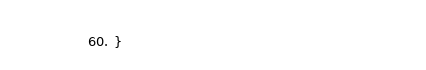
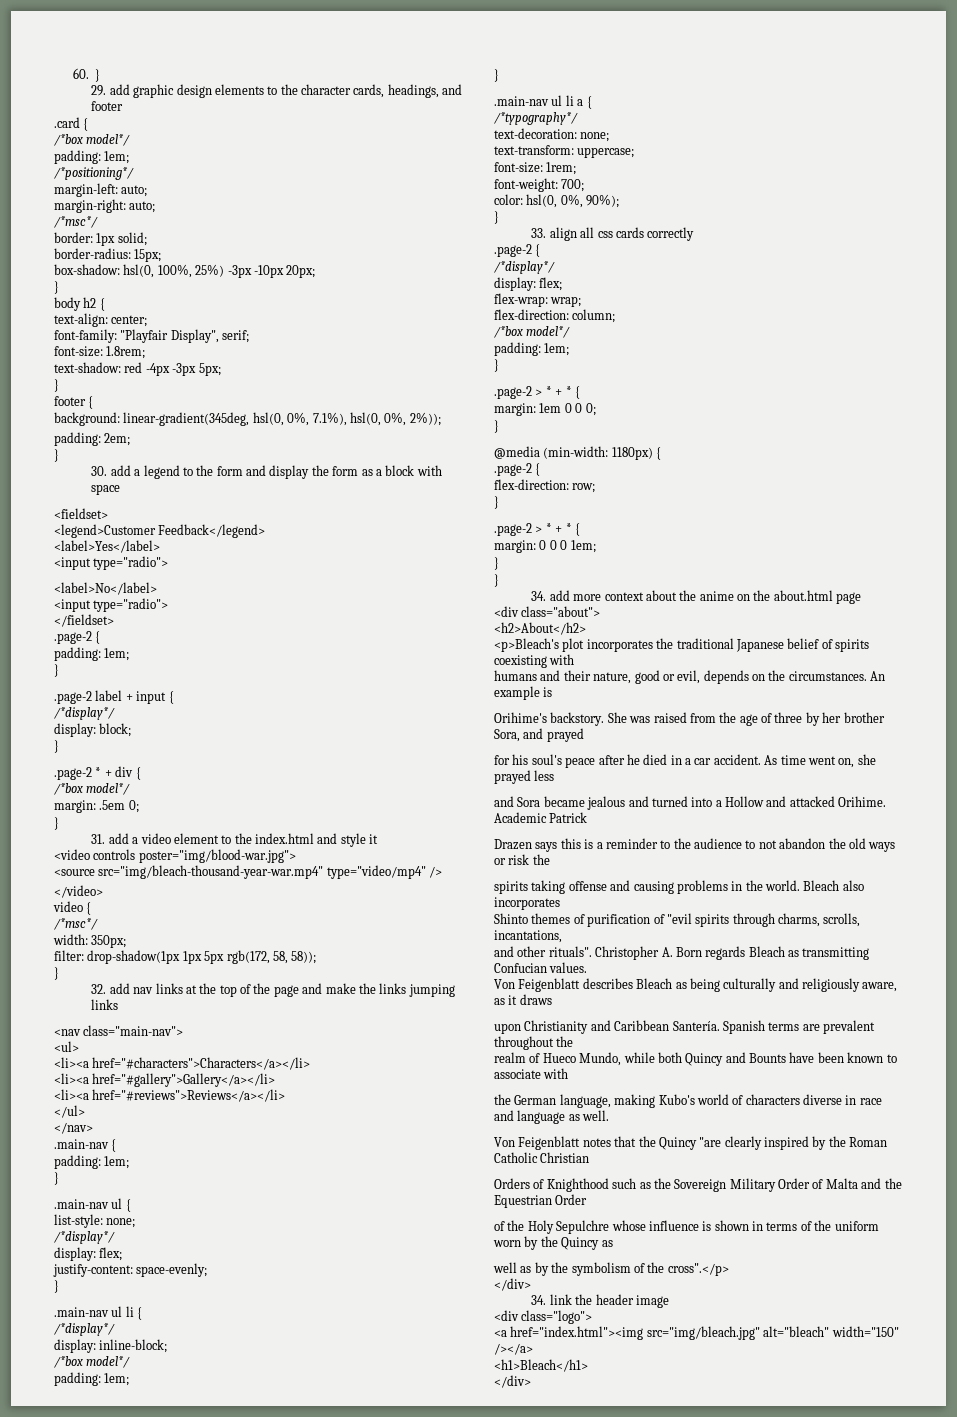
(122, 42) none -> [91,84,463,98] [91,101,124,111] [54,117,89,131] [54,134,131,146] [54,150,130,164] [54,167,134,180] [54,183,148,197] [54,199,156,213] [54,216,98,228] [54,232,147,246] [54,248,162,262] [54,264,316,278] [54,281,59,294] [54,297,105,311] [54,313,148,327] [54,329,250,343] [54,346,146,359] [54,362,221,376] [54,379,59,392] [54,396,94,409] [54,412,441,426] [54,432,131,446] [54,449,59,462] [91,465,442,479] [91,484,121,495] [54,508,108,519] [54,524,266,538] [54,540,160,553] [54,556,169,570] [54,582,157,595] [54,598,169,612] [54,614,114,627] [54,631,101,644] [54,647,130,661] [54,664,59,677] [54,690,174,704] [54,707,115,720] [54,723,132,737] [54,740,59,753] [54,766,141,780] [54,783,131,795] [54,800,139,813] [54,817,59,830] [91,833,379,847] [54,849,296,863] [54,865,443,879] [54,885,103,898] [53,901,92,915] [54,918,98,930] [53,934,127,948] [54,950,317,964] [54,967,59,980] [91,983,455,997] [91,999,119,1010] [54,1025,184,1036] [54,1041,79,1052] [54,1057,311,1070] [54,1073,276,1087] [54,1089,286,1102] [54,1105,85,1118] [54,1122,93,1134] [54,1139,117,1152] [54,1155,130,1169] [54,1172,59,1185] [54,1198,131,1212] [54,1214,136,1228] [54,1231,115,1244] [54,1247,123,1261] [53,1263,208,1277] [54,1280,59,1293] [54,1306,143,1320] [54,1323,115,1336] [54,1339,168,1353] [54,1356,131,1368] [54,1372,130,1386] [494,69,499,82] [494,95,592,109] [494,112,578,125] [494,128,610,142] [494,145,635,158] [494,162,577,175] [494,178,585,192] [494,194,620,208] [494,211,499,224] [531,227,695,241] [494,244,541,257] [494,261,555,274] [494,277,563,291] [494,293,582,307] [494,309,616,323] [494,326,571,338] [494,342,570,356] [494,359,499,372] [494,386,580,399] [494,403,596,416] [494,420,499,433] [494,446,662,460] [494,463,541,476] [494,479,596,493] [494,496,499,509] [494,523,580,536] [494,540,596,553] [494,557,499,570] [494,574,499,587] [531,590,862,604] [494,606,601,617] [494,622,586,635] [494,638,869,652] [494,654,575,668] [494,670,886,684] [494,686,553,700] [494,712,885,726] [494,728,584,742] [494,754,876,768] [494,770,555,784] [494,796,887,810] [494,812,588,823] [494,838,896,852] [494,854,550,865] [494,880,864,894] [494,897,560,910] [494,913,861,927] [494,930,562,943] [494,946,870,960] [494,962,588,973] [494,978,898,992] [494,994,552,1005] [494,1020,875,1034] [494,1036,574,1050] [494,1052,897,1066] [494,1068,569,1079] [494,1094,882,1108] [494,1110,610,1124] [494,1136,888,1150] [494,1152,590,1163] [494,1178,902,1192] [494,1194,588,1208] [494,1220,879,1234] [493,1236,613,1250] [493,1262,729,1276] [494,1278,531,1291] [531,1294,669,1308] [494,1310,593,1324] [494,1326,899,1340] [494,1343,533,1355] [494,1359,588,1372] [494,1375,531,1388] // 29. add graphic design elements to the character cards, headings, and footer // .card { // /*box model*/ // padding: 1em; // /*positioning*/ // margin-left: auto; // margin-right: auto; // /*msc*/ // border: 1px solid; // border-radius: 15px; // box-shadow: hsl(0, 100%, 25%) -3px -10px 20px; // } // body h2 { // text-align: center; // font-family: "Playfair Display", serif; // font-size: 1.8rem; // text-shadow: red -4px -3px 5px; // } // footer { // background: linear-gradient(345deg, hsl(0, 0%, 7.1%), hsl(0, 0%, 2%)); // padding: 2em; // } // 30. add a legend to the form and display the form as a block with space // <fieldset> // <legend>Customer Feedback</legend> // <label>Yes</label> // <input type="radio"> // <label>No</label> // <input type="radio"> // </fieldset> // .page-2 { // padding: 1em; // } // .page-2 label + input { // /*display*/ // display: block; // } // .page-2 * + div { // /*box model*/ // margin: .5em 0; // } // 31. add a video element to the index.html and style it // <video controls poster="img/blood-war.jpg"> // <source src="img/bleach-thousand-year-war.mp4" type="video/mp4" /> // </video> // video { // /*msc*/ // width: 350px; // filter: drop-shadow(1px 1px 5px rgb(172, 58, 58)); // } // 32. add nav links at the top of the page and make the links jumping links // <nav class="main-nav"> // <ul> // <li><a href="#characters">Characters</a></li> // <li><a href="#gallery">Gallery</a></li> // <li><a href="#reviews">Reviews</a></li> // </ul> // </nav> // .main-nav { // padding: 1em; // } // .main-nav ul { // list-style: none; // /*display*/ // display: flex; // justify-content: space-evenly; // } // .main-nav ul li { // /*display*/ // display: inline-block; // /*box model*/ // padding: 1em; // } // .main-nav ul li a { // /*typography*/ // text-decoration: none; // text-transform: uppercase; // font-size: 1rem; // font-weight: 700; // color: hsl(0, 0%, 90%); // } // 33. align all css cards correctly // .page-2 { // /*display*/ // display: flex; // flex-wrap: wrap; // flex-direction: column; // /*box model*/ // padding: 1em; // } // .page-2 > * + * { // margin: 1em 0 0 0; // } // @media (min-width: 1180px) { // .page-2 { // flex-direction: row; // } // .page-2 > * + * { // margin: 0 0 0 1em; // } // } // 34. add more context about the anime on the about.html page // <div class="about"> // <h2>About</h2> // <p>Bleach's plot incorporates the traditional Japanese belief of spirits coexisting with // humans and their nature, good or evil, depends on the circumstances. An example is // Orihime's backstory. She was raised from the age of three by her brother Sora, and prayed // for his soul's peace after he died in a car accident. As time went on, she prayed less // and Sora became jealous and turned into a Hollow and attacked Orihime. Academic Patrick // Drazen says this is a reminder to the audience to not abandon the old ways or risk the // spirits taking offense and causing problems in the world. Bleach also incorporates // Shinto themes of purification of "evil spirits through charms, scrolls, incantations, // and other rituals". Christopher A. Born regards Bleach as transmitting Confucian values. // Von Feigenblatt describes Bleach as being culturally and religiously aware, as it draws // upon Christianity and Caribbean Santería. Spanish terms are prevalent throughout the // realm of Hueco Mundo, while both Quincy and Bounts have been known to associate with // the German language, making Kubo's world of characters diverse in race and language as well. // Von Feigenblatt notes that the Quincy "are clearly inspired by the Roman Catholic Christian // Orders of Knighthood such as the Sovereign Military Order of Malta and the Equestrian Order // of the Holy Sepulchre whose influence is shown in terms of the uniform worn by the Quincy as // well as by the symbolism of the cross".</p> // </div> // 34. link the header image // <div class="logo"> // <a href="index.html"><img src="img/bleach.jpg" alt="bleach" width="150" /></a> // <h1>Bleach</h1> // </div>

